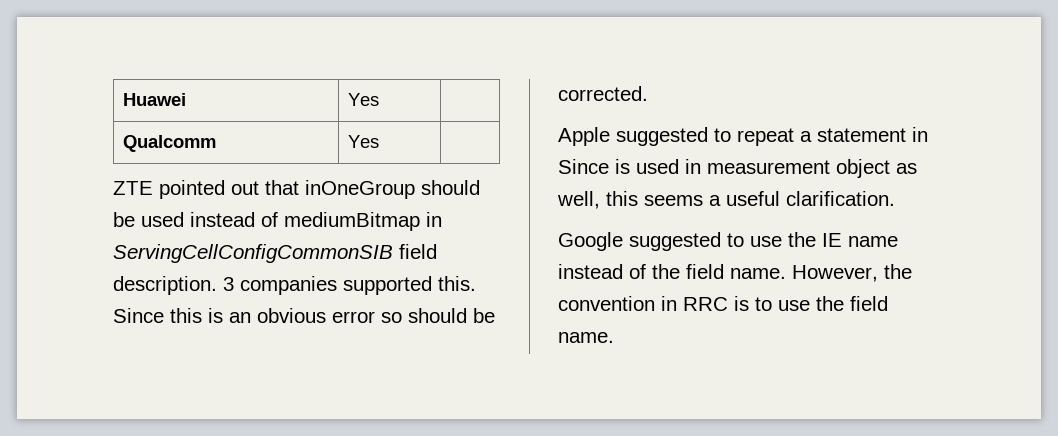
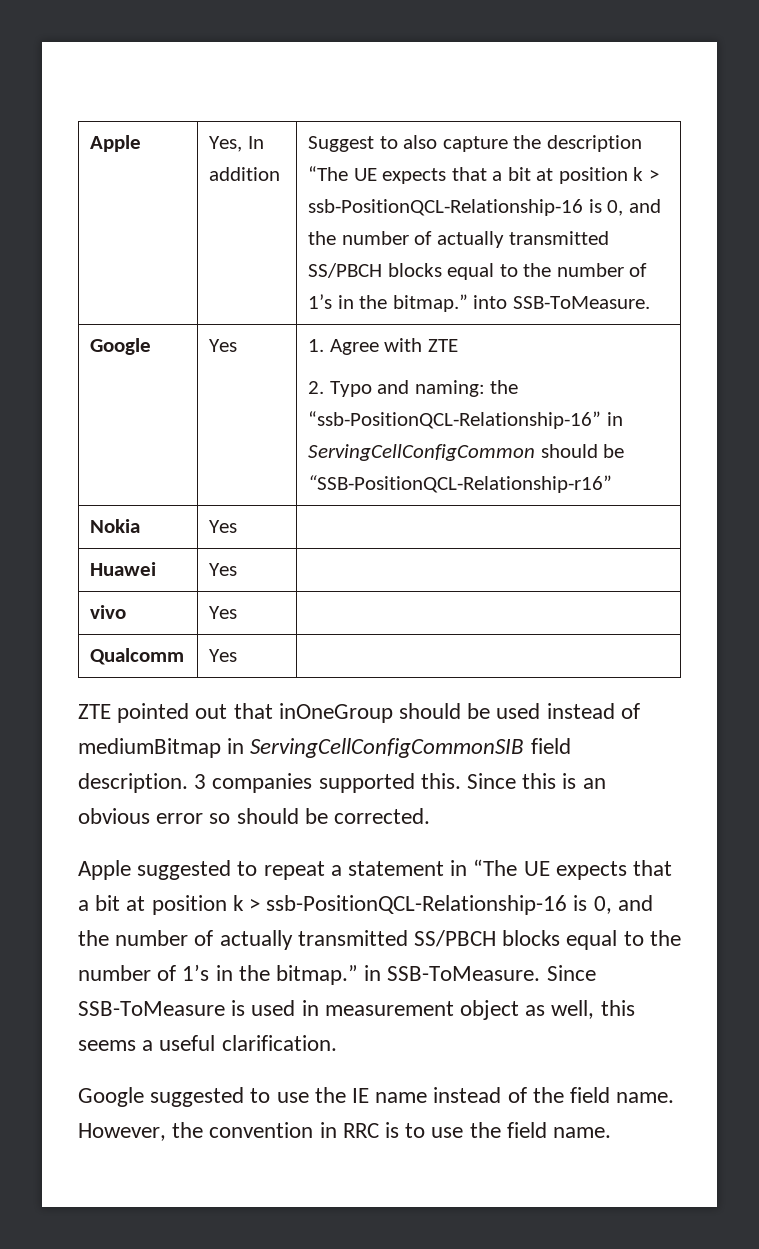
(122, 99) none -> [90,135,142,152] [209,136,264,152] [209,167,281,181] [308,135,642,152] [308,166,659,184] [308,199,661,216] [308,231,610,248] [308,263,648,280] [308,294,650,312] [90,338,152,355] [209,339,238,352] [308,338,458,355] [308,380,519,397] [308,411,623,429] [308,444,625,461] [308,475,613,493] [90,519,141,533] [209,520,238,533] Apple | Yes, In addition | Suggest to also capture the description “The UE expects that a bit at position k > ssb-PositionQCL-Relationship-16 is 0, and the number of actually transmitted SS/PBCH blocks equal to the number of 1’s in the bitmap.” into SSB-ToMeasure. // Google | Yes | 1. Agree with ZTE // 2. Typo and naming: the “ssb-PositionQCL-Relationship-16” in ServingCellConfigCommon should be “SSB-PositionQCL-Relationship-r16” // Nokia | Yes | //
(379, 99) none -> [90,605,127,619] [209,606,238,619] // vivo | Yes |
[558,159,609,174] Since -> [473,859,673,880] [78,895,653,915] [78,930,681,950] [78,964,596,985] [78,1001,225,1016] “The UE expects that a bit at position k > ssb-PositionQCL-Relationship-16 is 0, and the number of actually transmitted SS/PBCH blocks equal to the number of 1’s in the bitmap.” in SSB-ToMeasure. Since SSB-ToMeasure

